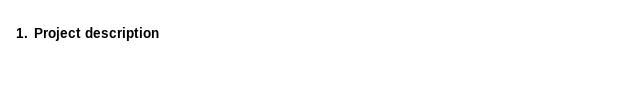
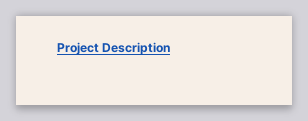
[16,27,159,41] 1. Project description -> [57,42,171,55] Project Description

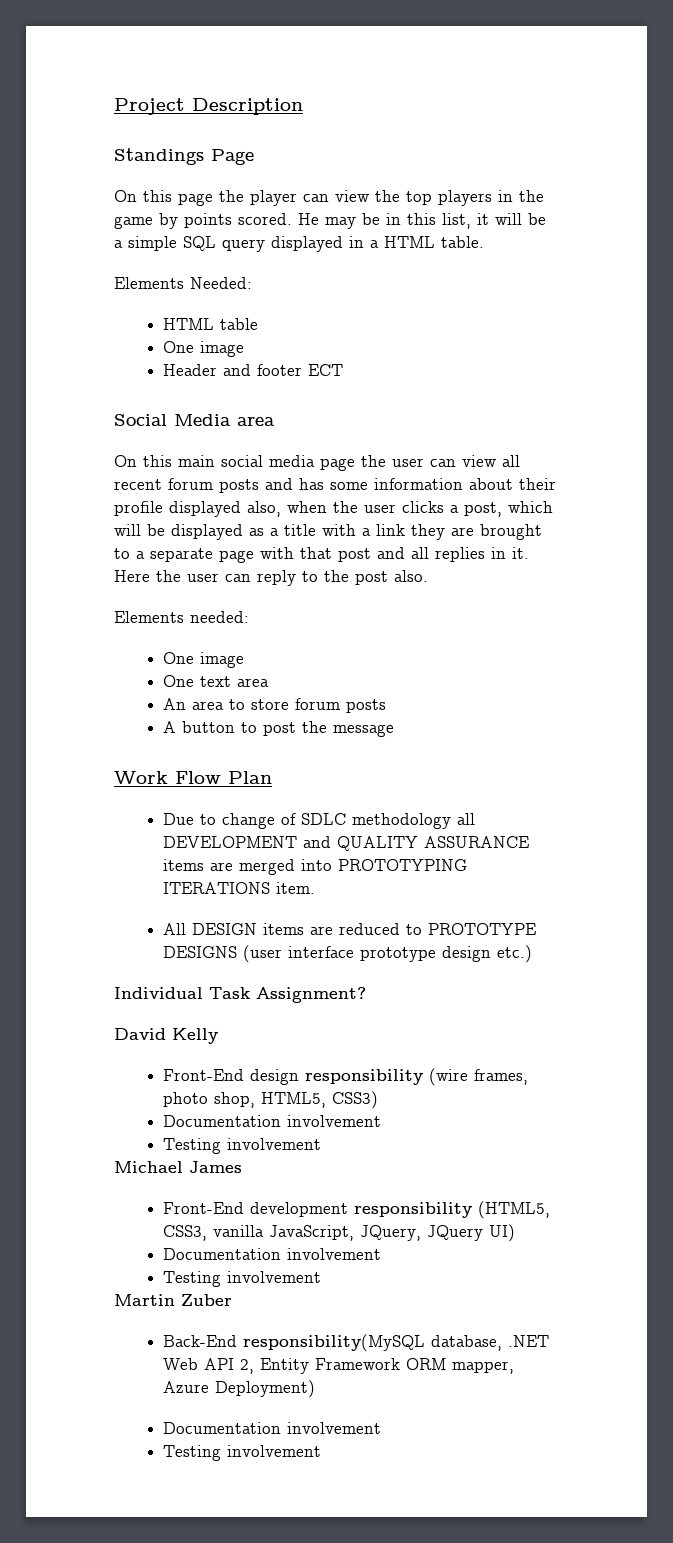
(171, 48) none -> [114,148,254,165] [114,190,544,206] [114,213,546,229] [114,236,484,252] [114,277,252,289] [163,318,259,330] [163,341,245,357] [163,364,344,376] [114,414,275,426] [114,455,520,471] [114,478,556,493] [114,501,553,517] [114,524,542,540] [114,547,529,563] [114,570,428,586] [114,611,249,623] [163,652,245,668] [163,675,270,687] [163,698,387,713] [163,721,395,737] [114,771,272,784] [163,813,476,829] [163,836,530,851] [163,859,468,875] [163,882,316,894] [163,923,537,935] [163,945,533,963] [114,987,366,1003] [114,1028,218,1044] [163,1068,529,1086] [163,1091,379,1109] [163,1115,382,1127] [163,1138,322,1154] [114,1161,242,1173] [163,1201,551,1219] [163,1224,516,1242] [163,1248,382,1260] [163,1271,322,1287] [114,1294,232,1306] [163,1334,550,1352] [163,1358,515,1374] [163,1380,316,1398] [163,1422,382,1434] [163,1445,322,1461] // Standings Page // On this page the player can view the top players in the game by points scored. He may be in this list, it will be a simple SQL query displayed in a HTML table. // Elements Needed: // HTML table // One image // Header and footer ECT // Social Media area // On this main social media page the user can view all recent forum posts and has some information about their profile displayed also, when the user clicks a post, which will be displayed as a title with a link they are brought to a separate page with that post and all replies in it. Here the user can reply to the post also. // Elements needed: // One image // One text area // An area to store forum posts // A button to post the message // Work Flow Plan // Due to change of SDLC methodology all DEVELOPMENT and QUALITY ASSURANCE items are merged into PROTOTYPING ITERATIONS item. // All DESIGN items are reduced to PROTOTYPE DESIGNS (user interface prototype design etc.) // Individual Task Assignment? // David Kelly // Front-End design responsibility (wire frames, photo shop, HTML5, CSS3) // Documentation involvement // Testing involvement // Michael James // Front-End development responsibility (HTML5, CSS3, vanilla JavaScript, JQuery, JQuery UI) // Documentation involvement // Testing involvement // Martin Zuber // Back-End responsibility(MySQL database, .NET Web API 2, Entity Framework ORM mapper, Azure Deployment) // Documentation involvement // Testing involvement

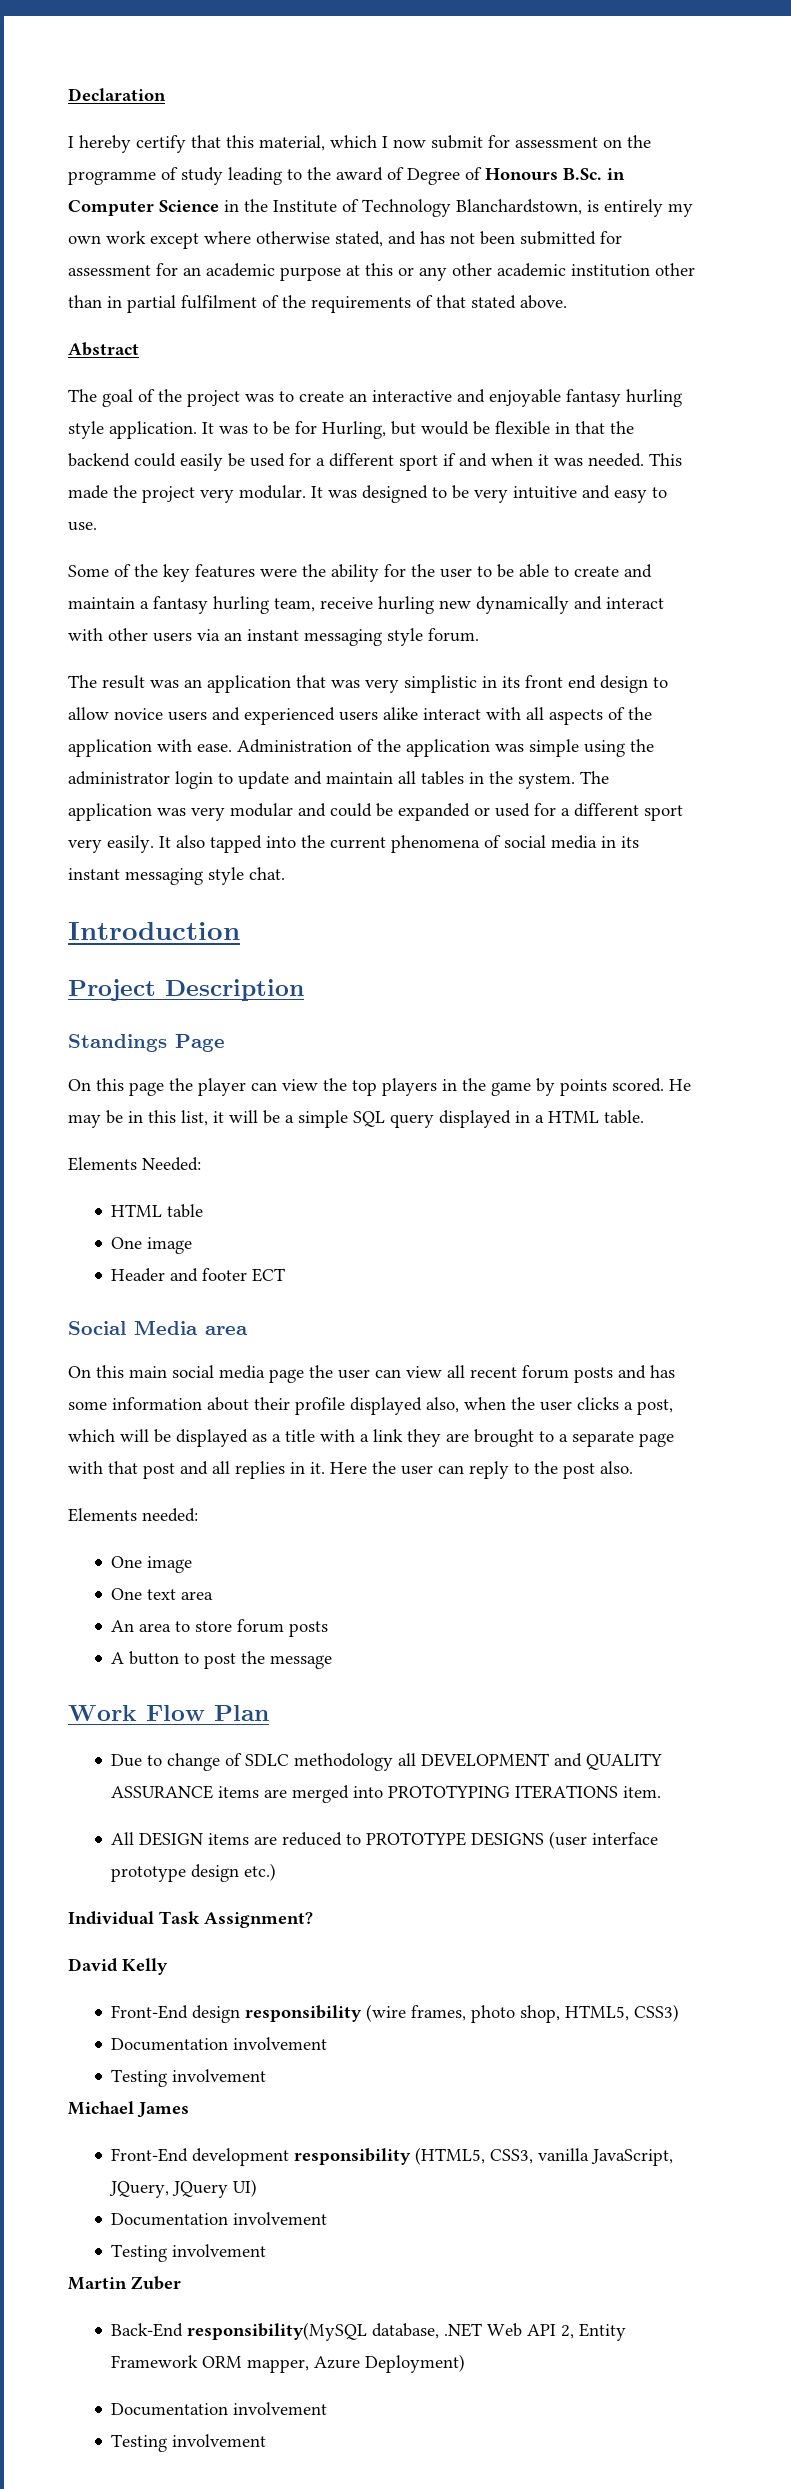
(114, 106) none -> [68,88,166,101] [68,135,651,153] [68,167,625,185] [68,199,693,217] [68,231,622,249] [68,263,695,281] [68,295,567,313] [68,342,139,356] [68,389,682,407] [68,421,634,439] [68,453,682,471] [68,485,667,503] [68,522,97,531] [68,564,652,582] [68,596,664,614] [68,628,479,646] [68,675,668,693] [68,707,652,725] [68,739,654,757] [68,771,609,789] [68,803,683,821] [68,835,639,853] [68,867,285,885] [68,922,240,940] Declaration // I hereby certify that this material, which I now submit for assessment on the programme of study leading to the award of Degree of Honours B.Sc. in Computer Science in the Institute of Technology Blanchardstown, is entirely my own work except where otherwise stated, and has not been submitted for assessment for an academic purpose at this or any other academic institution other than in partial fulfilment of the requirements of that stated above. // Abstract // The goal of the project was to create an interactive and enjoyable fantasy hurling style application. It was to be for Hurling, but would be flexible in that the backend could easily be used for a different sport if and when it was needed. This made the project very modular. It was designed to be very intuitive and easy to use. // Some of the key features were the ability for the user to be able to create and maintain a fantasy hurling team, receive hurling new dynamically and interact with other users via an instant messaging style forum. // The result was an application that was very simplistic in its front end design to allow novice users and experienced users alike interact with all aspects of the application with ease. Administration of the application was simple using the administrator login to update and maintain all tables in the system. The application was very modular and could be expanded or used for a different sport very easily. It also tapped into the current phenomena of social media in its instant messaging style chat. // Introduction //

